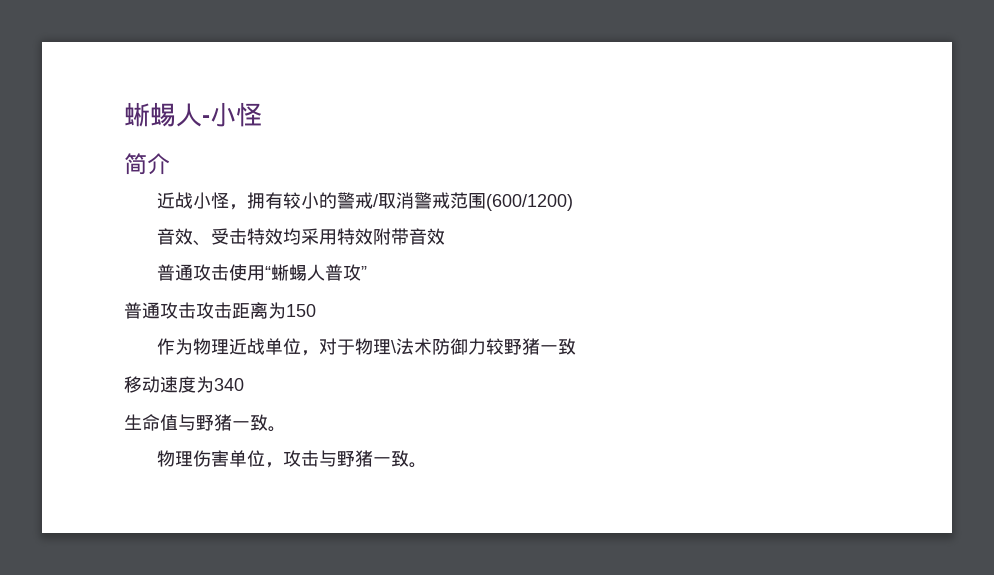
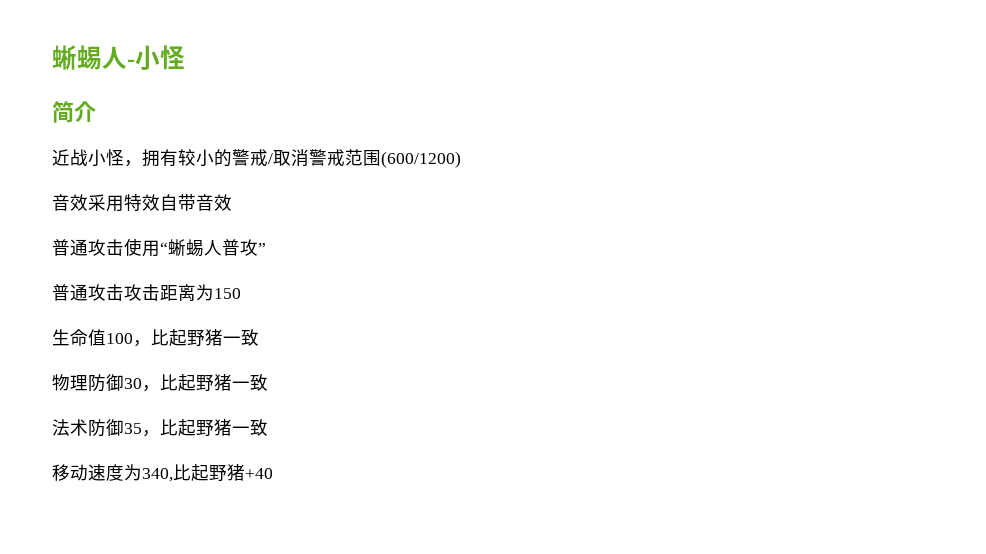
[193,228,302,246] 、受击特效均 -> (88, 202) none
[373,228,392,245] 附 -> [160,194,178,211] 自
[157,338,505,356] 作为物理近战单位，对于物理\法术防御力较 -> [52,329,259,347] [52,374,268,392] [52,419,196,437] 生命值100，比起野猪一致 // 物理防御30，比起野猪一致 // 法术防御35，比起
[214,378,244,391] [124,414,286,432] [157,450,428,468] 340 // 生命值与野猪一致。 // 物理伤害单位，攻击与野猪一致。 -> [142,464,273,482] 340,比起野猪+40

